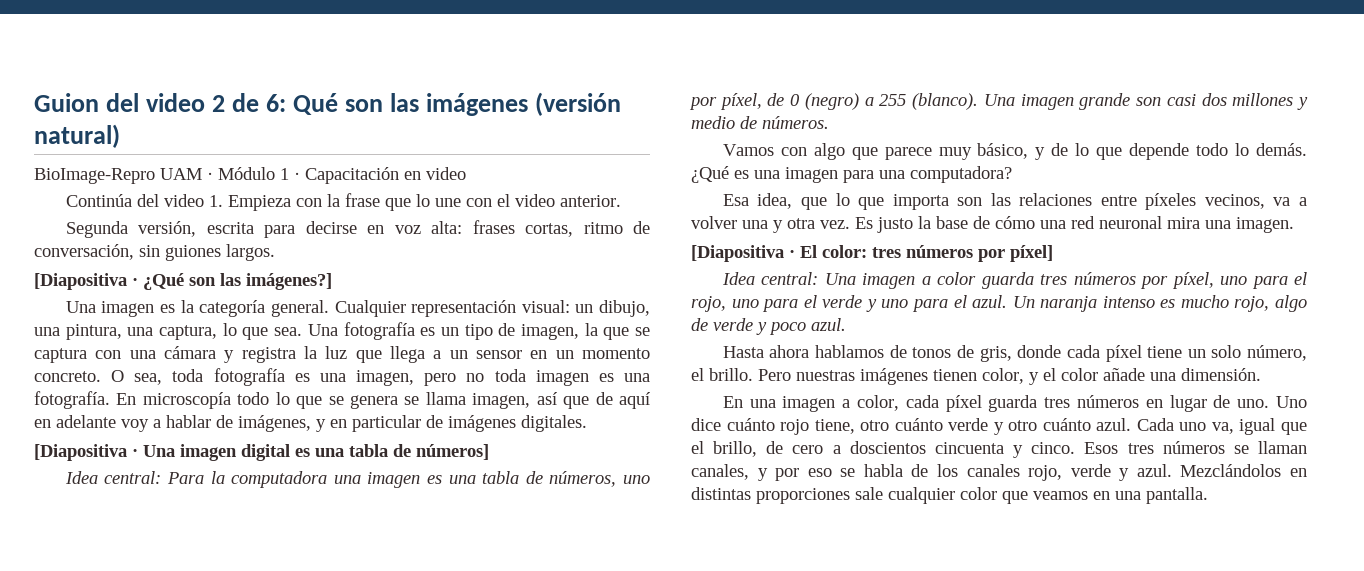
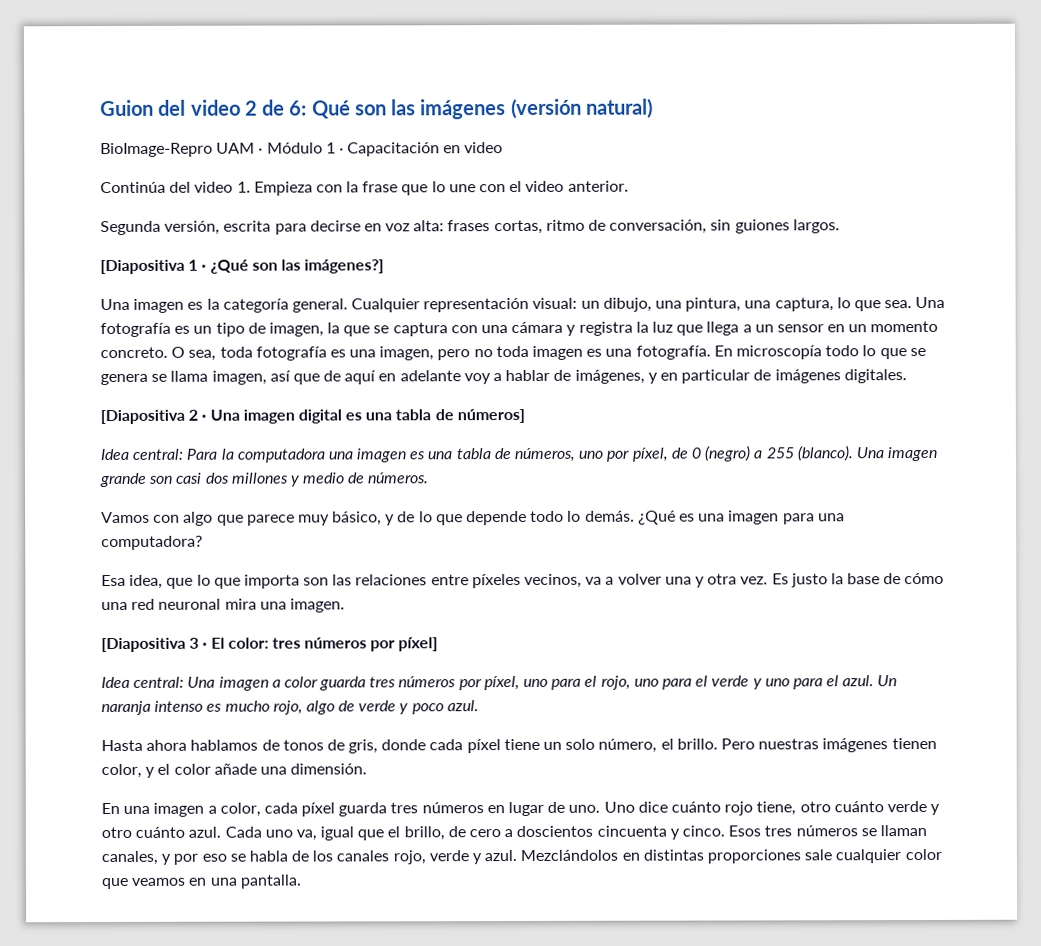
(127, 281) none -> [188,259,199,271] 1
(127, 452) none -> [188,409,199,421] 2
(784, 253) none -> [189,637,200,649] 3

